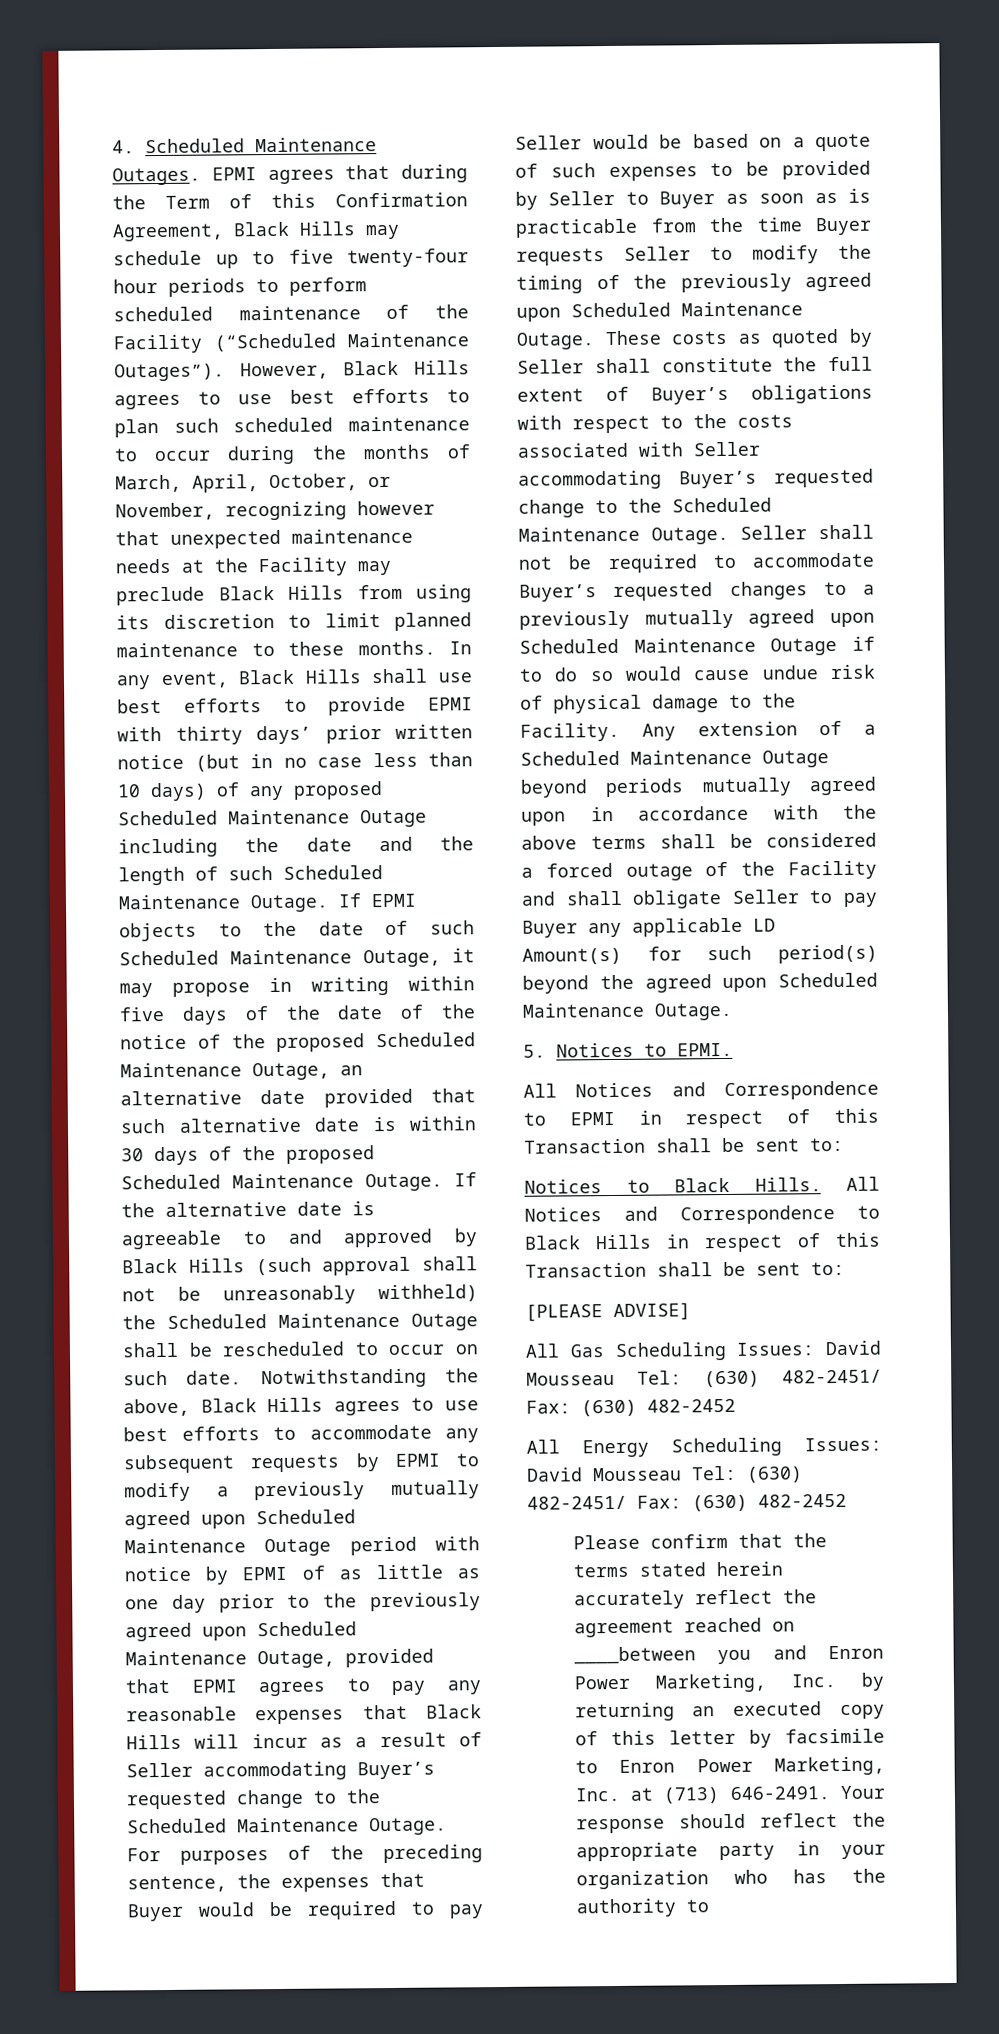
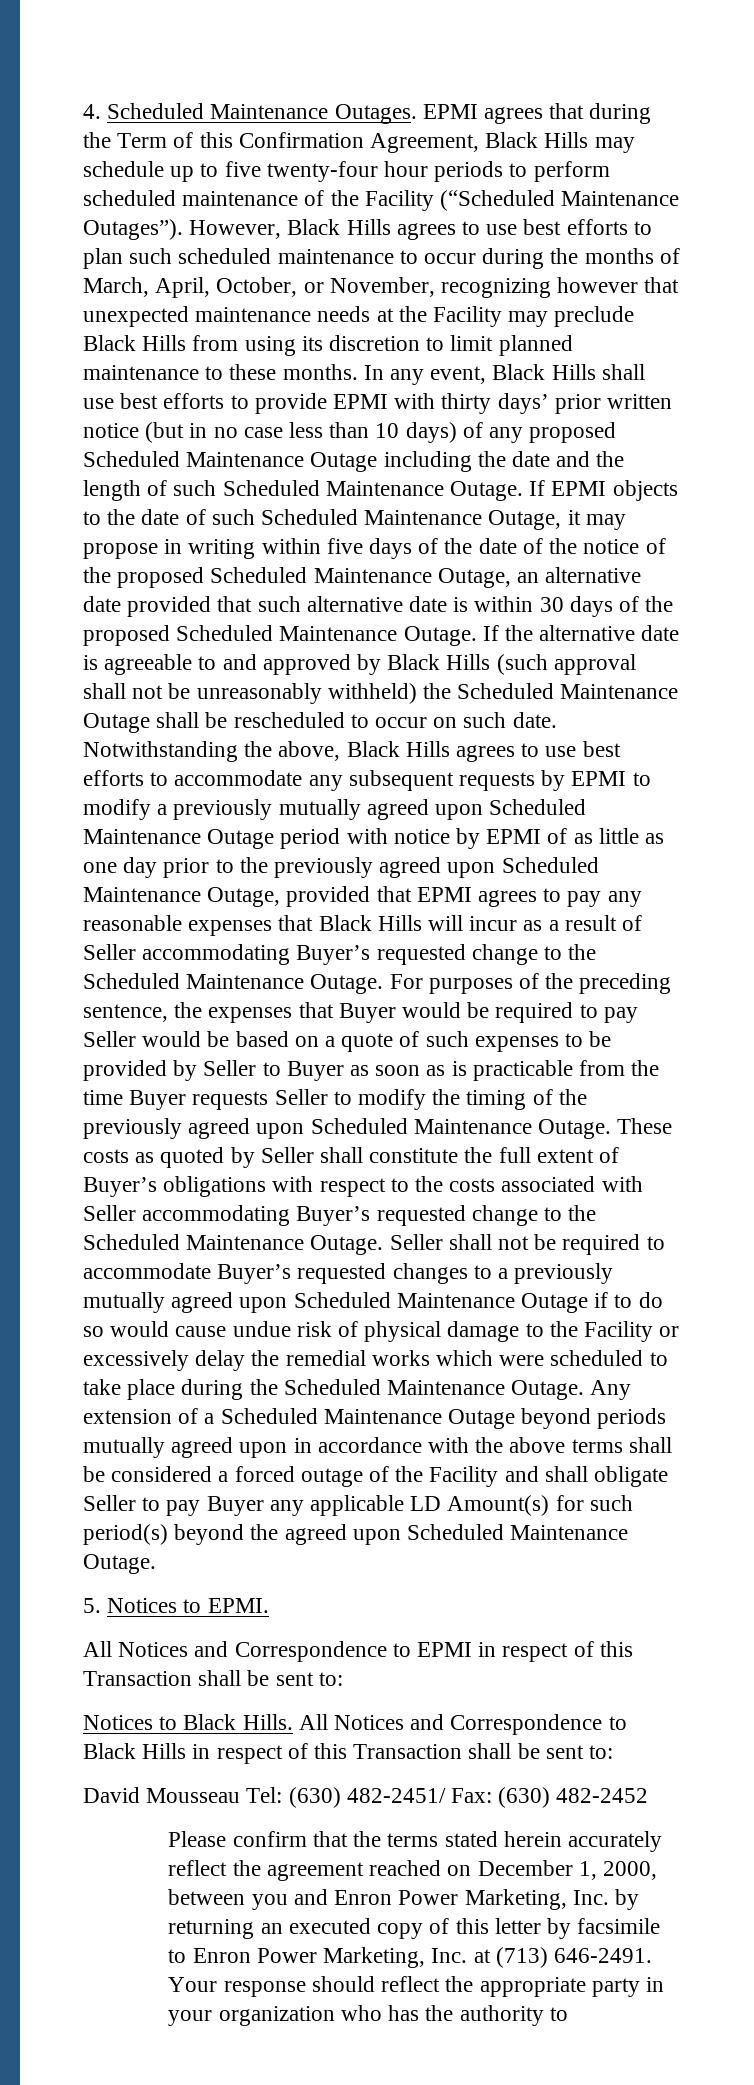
[520,722,620,742] Facility. -> [584,1321,680,1342] [83,1350,668,1371] [83,1379,585,1400] Facility or excessively delay the remedial works which were scheduled to take place during the Scheduled Maintenance Outage.
[525,1302,691,1322] [525,1340,882,1361] [526,1369,882,1388] [526,1398,736,1417] [526,1437,882,1458] [PLEASE ADVISE] // All Gas Scheduling Issues: David Mousseau Tel: (630) 482-2451/ Fax: (630) 482-2452 // All Energy Scheduling Issues: -> (614, 1752) none
[573,1646,696,1665] ____between -> [477,1860,657,1880] [168,1889,246,1905] December 1, 2000, between

